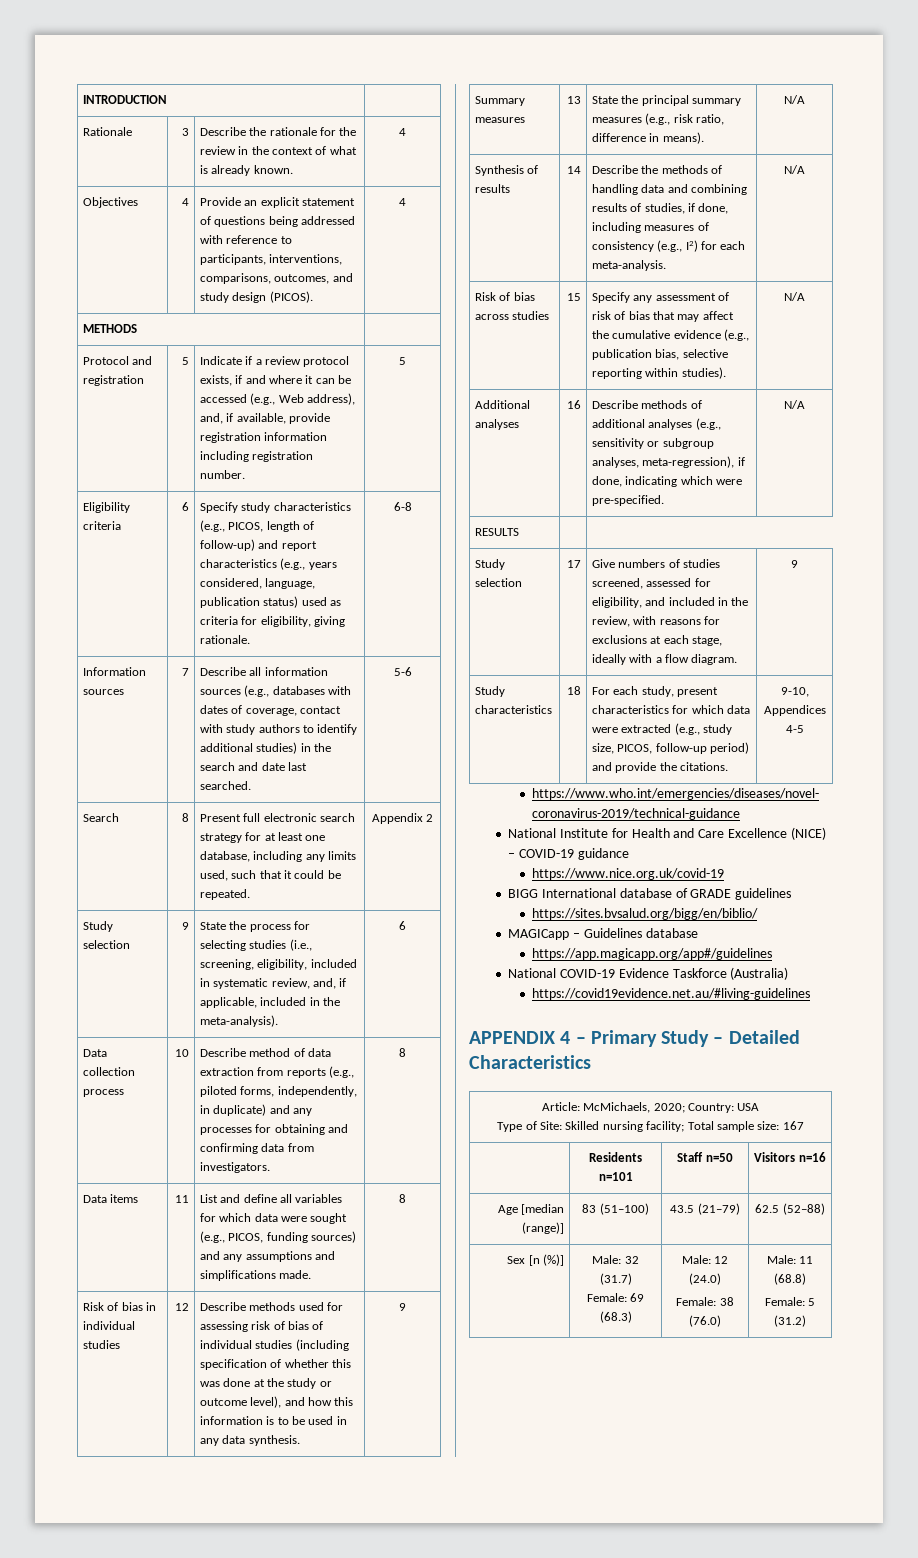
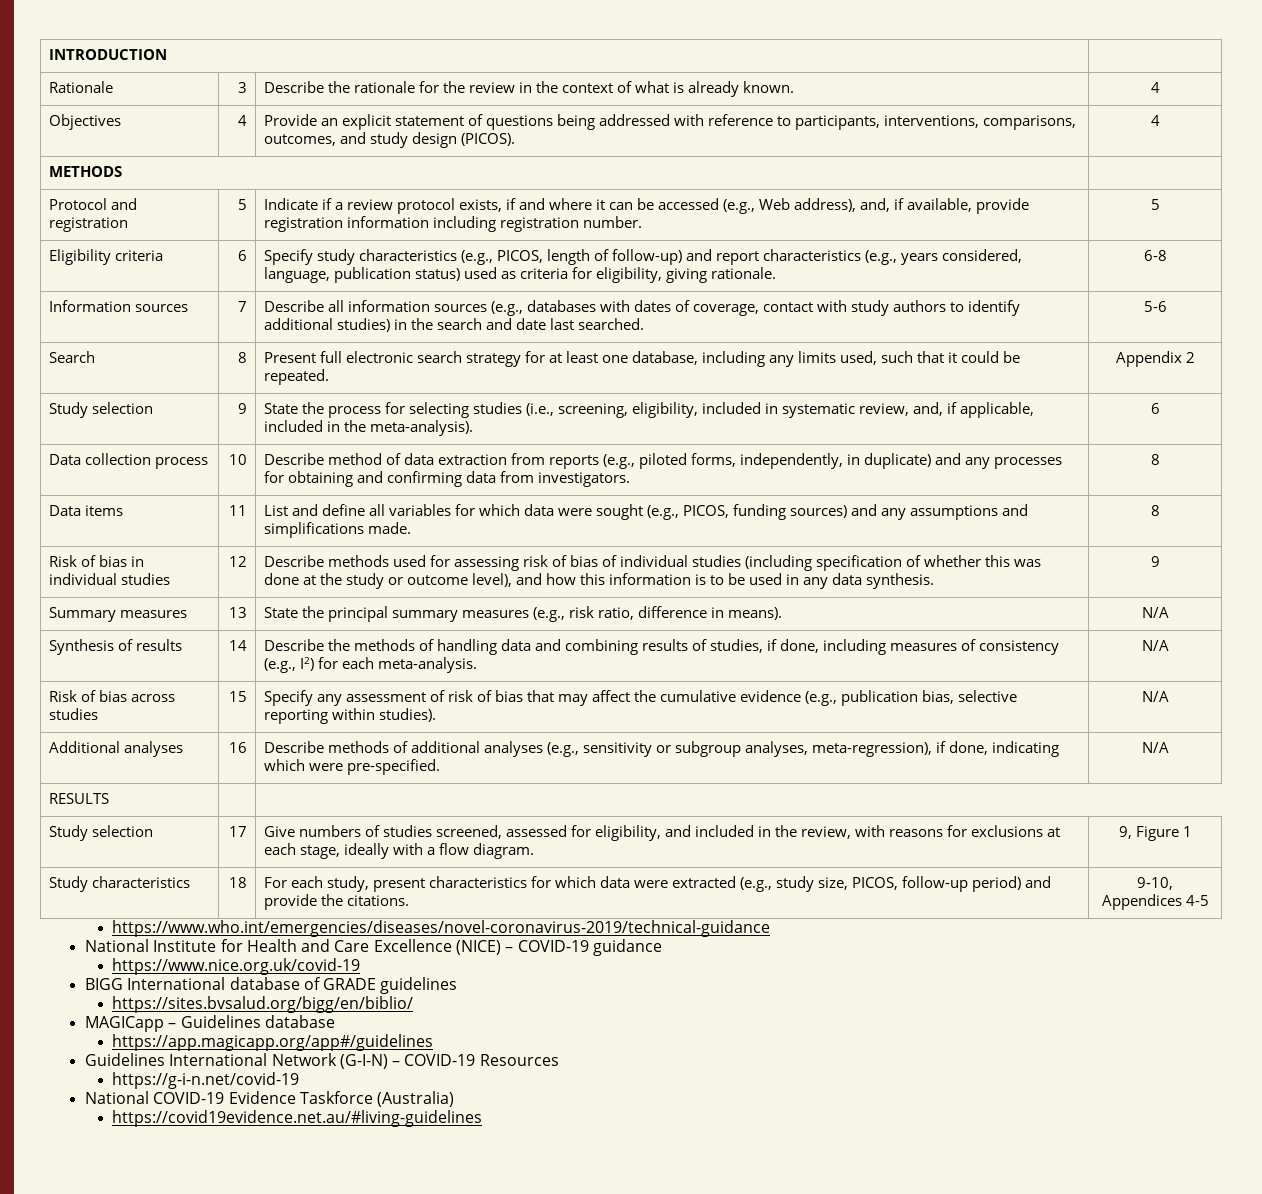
[791,560,798,568] 9 -> [1118,826,1192,841] 9, Figure 1
(773, 954) none -> [84,1053,559,1069] [112,1072,300,1089] // Guidelines International Network (G-I-N) – COVID-19 Resources // https://g-i-n.net/covid-19
[469,1030,800,1047] [469,1055,591,1069] [541,1102,760,1113] [497,1121,804,1132] [589,1152,642,1162] [598,1172,633,1181] [677,1152,733,1162] [754,1152,826,1162] [497,1204,565,1215] [522,1222,565,1234] [582,1203,649,1215] [670,1203,740,1215] [755,1203,825,1215] [507,1254,565,1266] [592,1255,639,1264] [599,1273,632,1285] [586,1293,645,1302] [599,1311,632,1323] [681,1255,729,1264] [689,1273,721,1285] [676,1297,734,1306] [689,1315,721,1327] [766,1255,814,1264] [774,1273,806,1285] [764,1297,816,1306] [774,1315,806,1327] // APPENDIX 4 – Primary Study – Detailed Characteristics // Article: McMichaels, 2020; Country: USA // Type of Site: Skilled nursing facility; Total sample size: 167 // | Residents n=101 | Staff n=50 | Visitors n=16 // Age [median (range)] | 83 (51–100) | 43.5 (21–79) | 62.5 (52–88) // Sex [n (%)] | Male: 32 (31.7) // Female: 69 (68.3) | Male: 12 (24.0) // Female: 38 (76.0) | Male: 11 (68.8) // Female: 5 (31.2) -> (483, 1118) none

